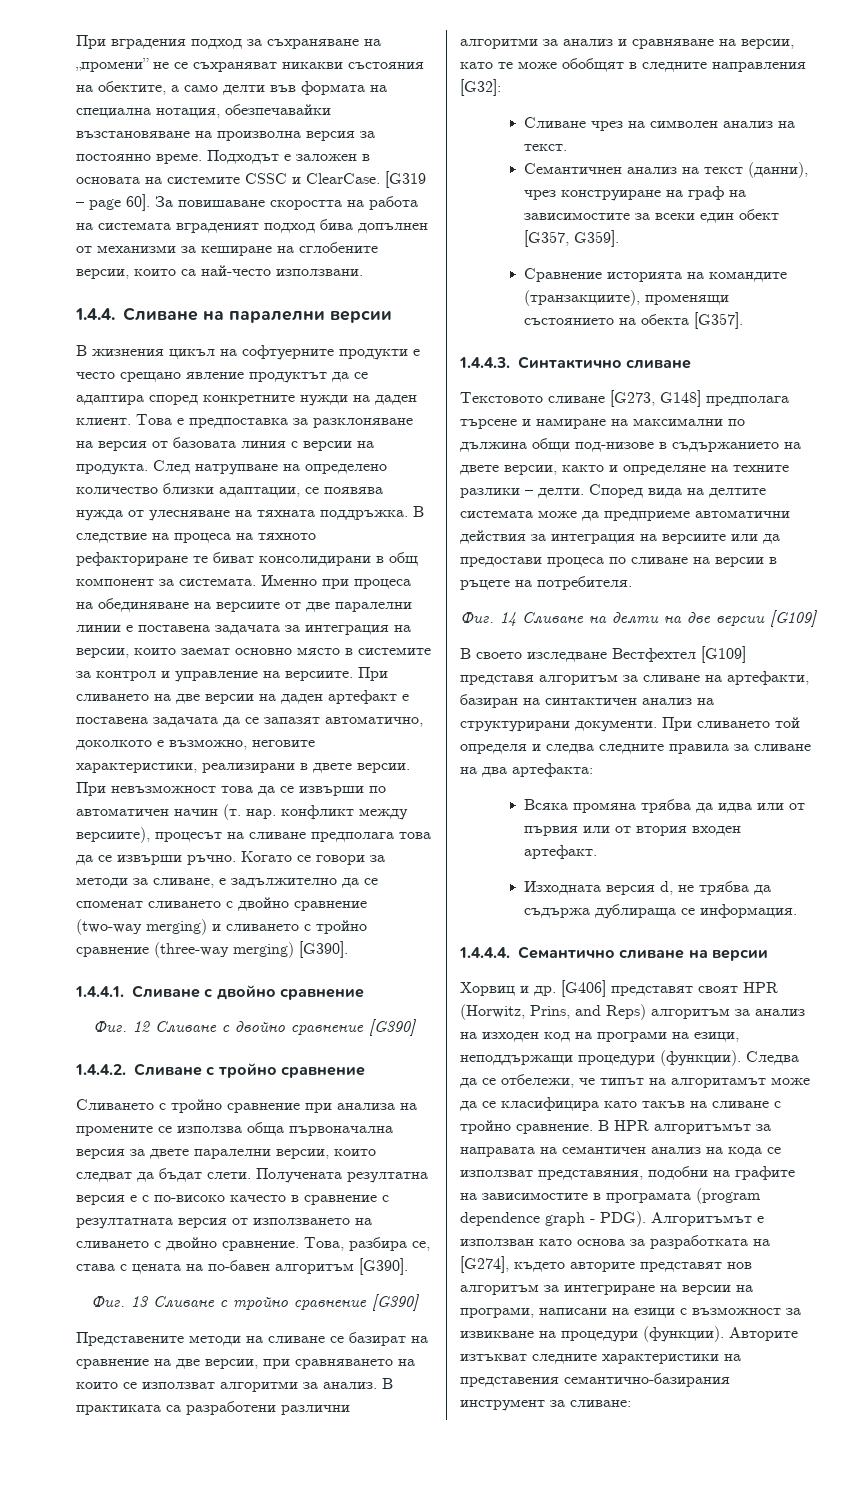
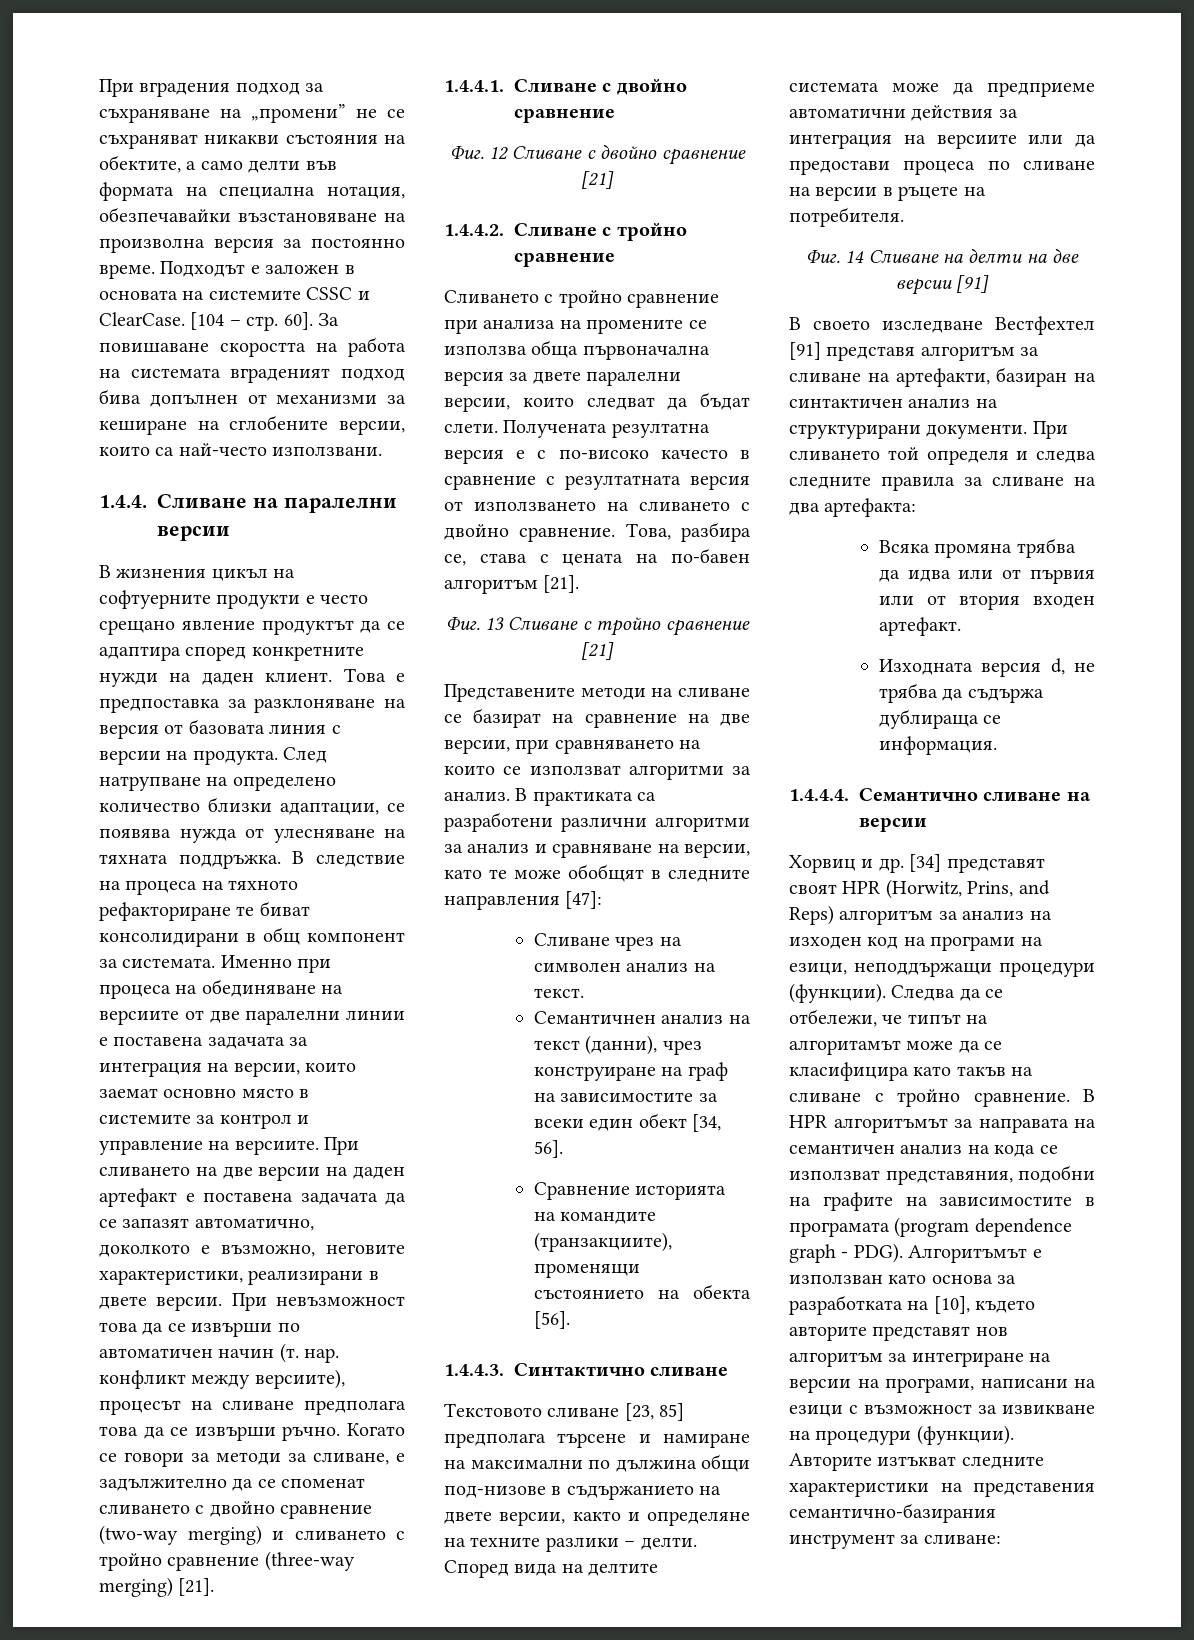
[385,171,426,188] [76,199,121,210] [G319 – page -> [190,312,279,331] [104 – стр.
[299,941,348,958] [G390]. -> [178,1578,215,1596] [21].
[369,1019,416,1036] [G390] -> [581,171,614,189] [21]
[359,1258,408,1275] [G390]. -> [543,575,580,593] [21].
[371,1294,419,1311] [G390] -> [581,642,614,660] [21]
[460,79,501,96] [G32]: -> [565,891,603,909] [47]:
[523,230,619,247] [G357, G359]. -> [692,1114,722,1132] [533,1140,563,1158] [34, 56].
[693,312,743,329] [G357]. -> [533,1311,570,1329] [56].
[610,390,701,407] [G273, G148] -> [624,1403,685,1421] [23, 85]
[770,610,817,627] [G109] -> [956,275,990,293] [91]
[701,646,746,663] [G109] -> [789,342,821,360] [91]
[561,980,606,997] [G406] -> [909,854,942,872] [34]
[460,1256,509,1273] [G274], -> [933,1296,970,1314] [10],

